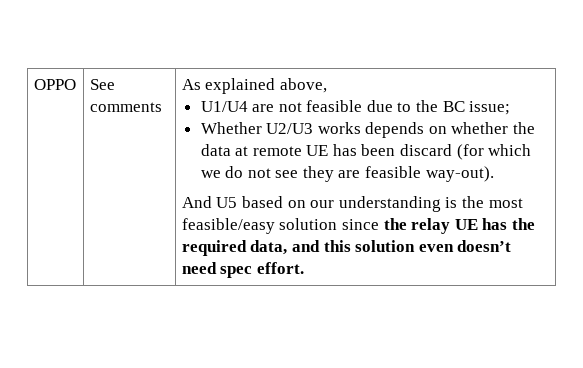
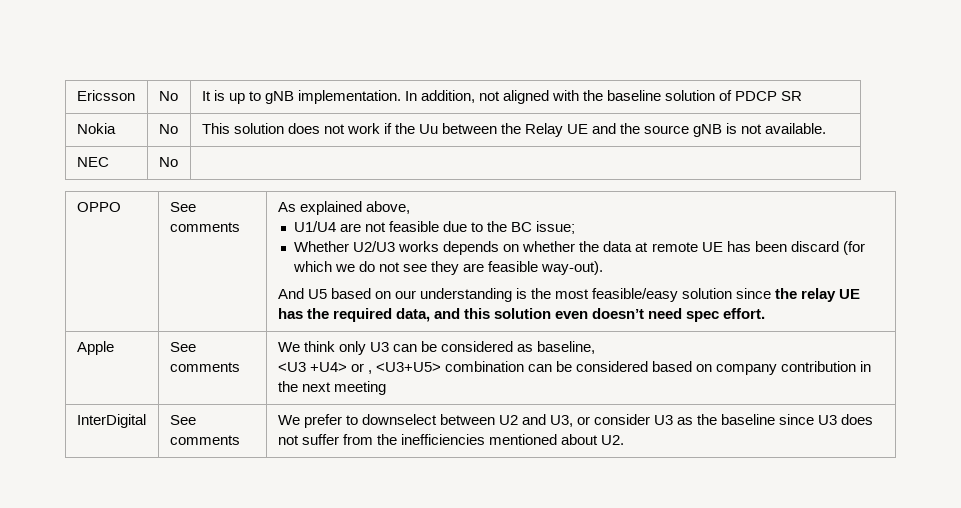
(33, 84) none -> [76,90,135,101] [158,91,178,101] [201,90,803,104] [76,123,116,134] [158,124,178,134] [201,123,827,137] [76,157,109,167] [158,157,178,167] Ericsson | No | It is up to gNB implementation. In addition, not aligned with the baseline solution of PDCP SR // Nokia | No | This solution does not work if the Uu between the Relay UE and the source gNB is not available. // NEC | No | //
(304, 268) none -> [76,341,114,355] [169,342,196,352] [169,362,240,372] [277,341,595,355] [277,361,872,375] [277,381,386,395] [76,414,146,428] [169,415,196,425] [169,435,240,445] [277,414,874,428] [277,434,624,445] // Apple | See comments | We think only U3 can be considered as baseline, // <U3 +U4> or , <U3+U5> combination can be considered based on company contribution in the next meeting // InterDigital | See comments | We prefer to downselect between U2 and U3, or consider U3 as the baseline since U3 does not suffer from the inefficiencies mentioned about U2.

